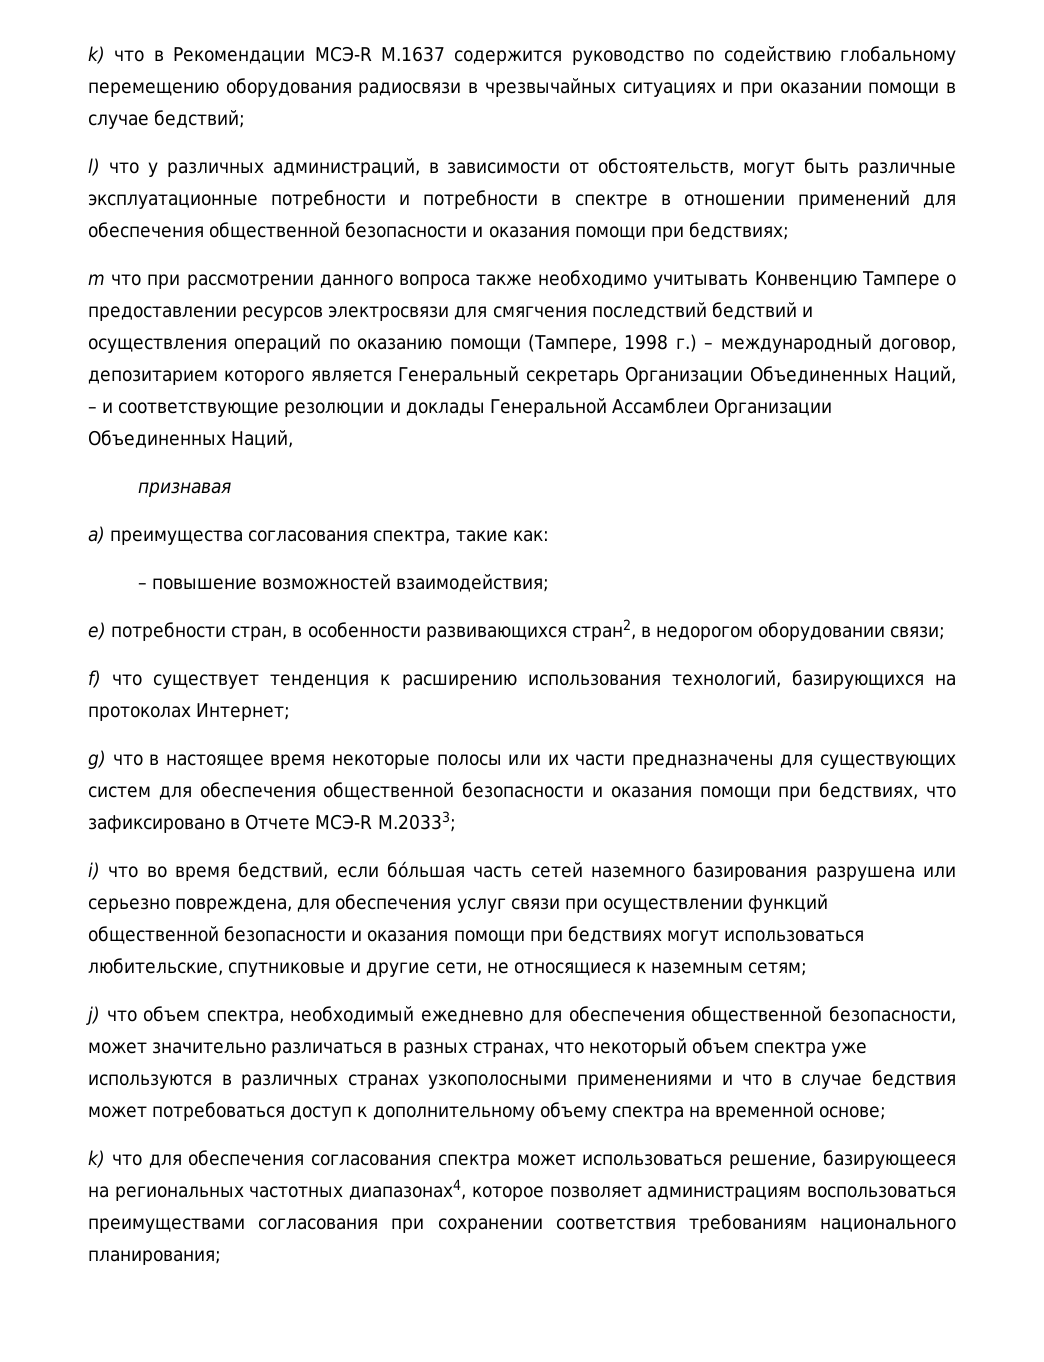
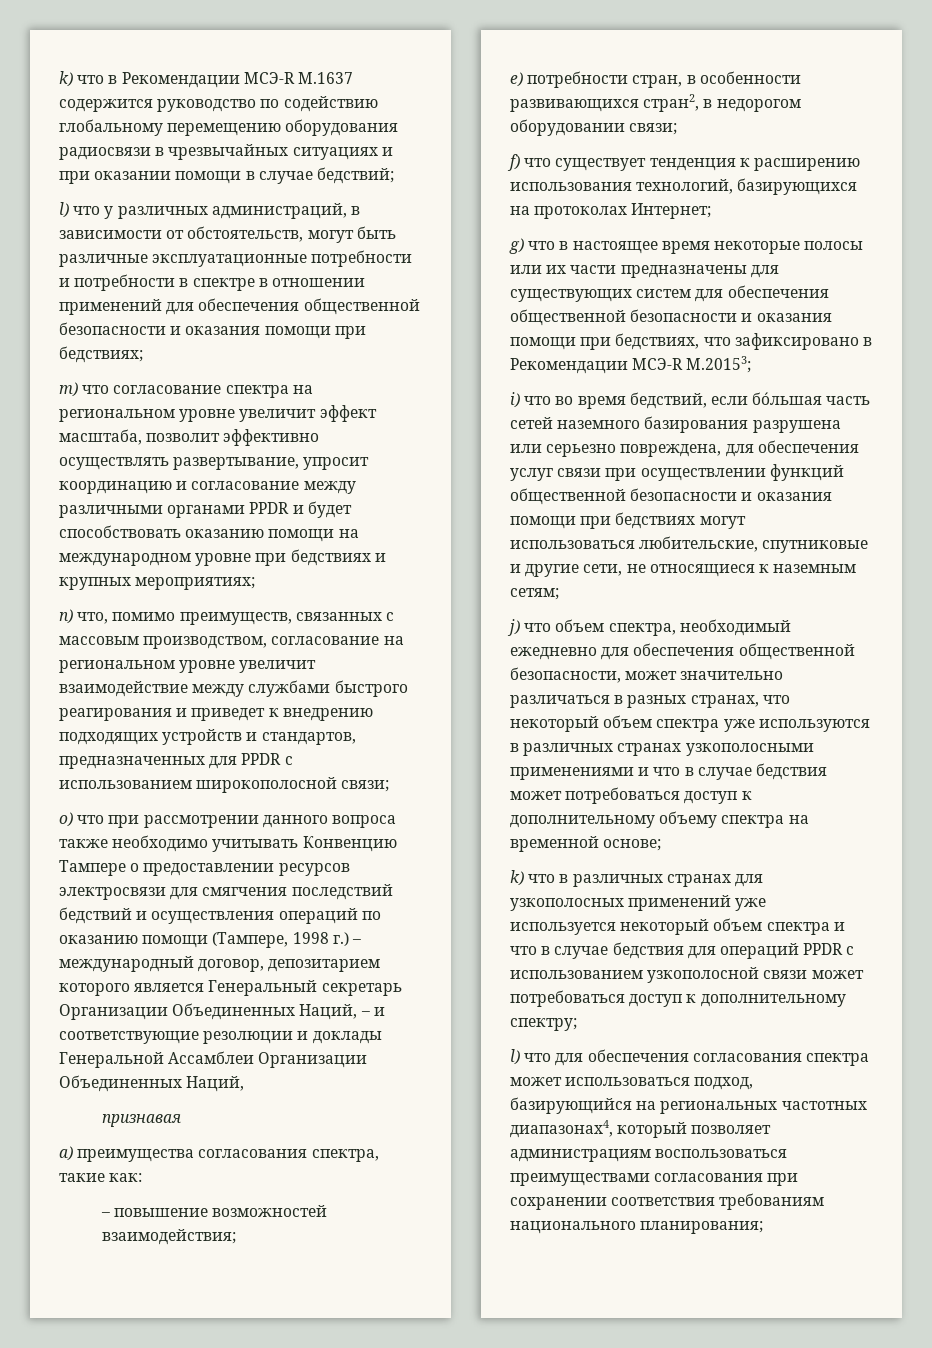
[88,274,105,285] m -> [59,382,313,398] [59,405,377,422] [59,429,320,446] [59,457,370,470] [59,481,356,494] [59,501,352,518] [59,525,359,542] [59,549,386,566] [59,577,256,590] [59,609,394,625] [59,636,404,649] [59,660,317,673] [59,680,408,697] [59,708,373,721] [59,729,356,745] [59,753,293,769] [59,777,390,793] [59,812,73,827] m) что согласование спектра на региональном уровне увеличит эффект масштаба, позволит эффективно осуществлять развертывание, упросит координацию и согласование между различными органами PPDR и будет способствовать оказанию помощи на международном уровне при бедствиях и крупных мероприятиях; // n) что, помимо преимуществ, связанных с массовым производством, согласование на региональном уровне увеличит взаимодействие между службами быстрого реагирования и приведет к внедрению подходящих устройств и стандартов, предназначенных для PPDR с использованием широкополосной связи; // o)
[245,811,456,832] Отчете МСЭ-R M.20333; -> [510,356,752,374] Рекомендации МСЭ-R M.20153;
(142, 1160) none -> [559,874,763,887] [510,895,767,911] [510,918,845,935] [510,942,855,959] [510,967,864,983] [510,990,846,1007] [510,1018,577,1031] [510,1049,552,1065] в различных странах для узкополосных применений уже используется некоторый объем спектра и что в случае бедствия для операций PPDR с использованием узкополосной связи может потребоваться доступ к дополнительному спектру; // l) что
[729,1150,957,1169] решение, базирующееся -> [694,1077,754,1090] [510,1097,632,1114] подход, базирующийся
[471,1186,544,1201] которое -> [617,1122,688,1138] который

